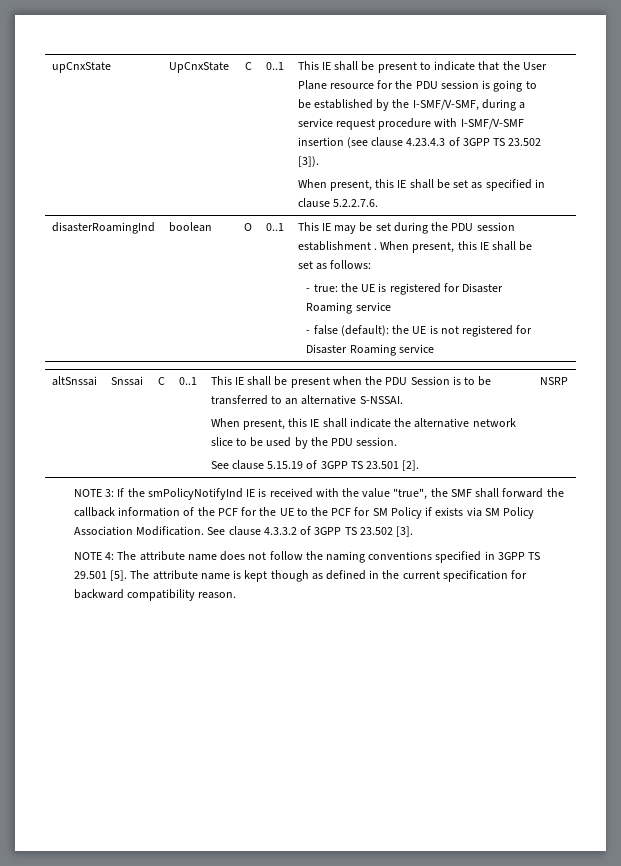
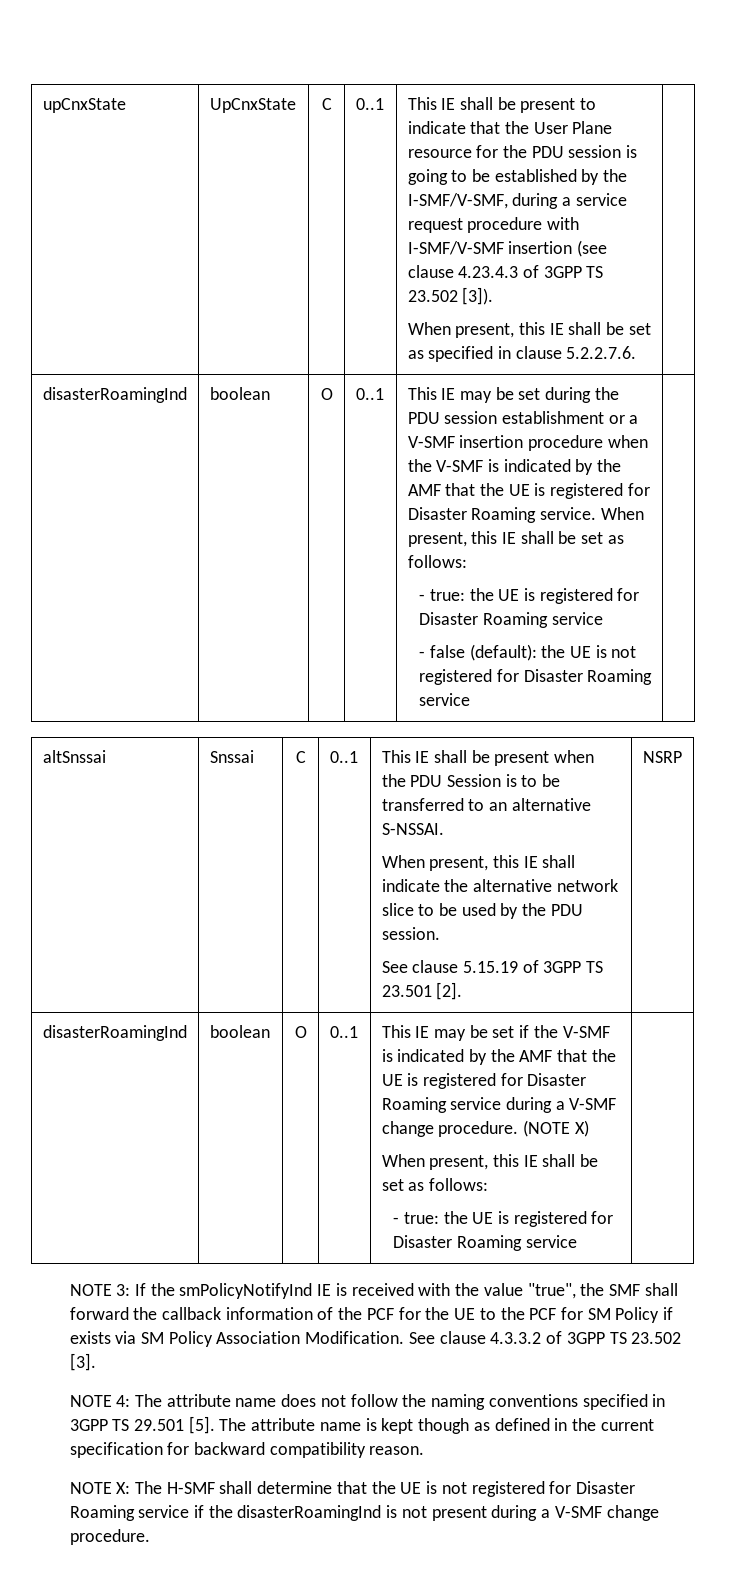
[373,248,377,250] . -> [608,415,639,424] [407,435,648,451] [407,459,622,475] [407,483,650,499] [407,507,596,523] or a V-SMF insertion procedure when the V-SMF is indicated by the AMF that the UE is registered for Disaster Roaming service.
(568, 381) none -> [42,1025,187,1041] [209,1025,270,1038] [294,1026,307,1038] [329,1026,358,1038] [381,1025,610,1041] [381,1049,616,1065] [381,1073,587,1089] [381,1097,617,1113] [381,1120,589,1137] [381,1154,599,1170] [381,1178,488,1191] [393,1211,614,1227] [393,1235,577,1251] // disasterRoamingInd | boolean | O | 0..1 | This IE may be set if the V-SMF is indicated by the AMF that the UE is registered for Disaster Roaming service during a V-SMF change procedure. (NOTE X) // When present, this IE shall be set as follows: // - true: the UE is registered for Disaster Roaming service |
(237, 595) none -> [69,1481,635,1497] [69,1505,659,1521] [69,1529,150,1545] // NOTE X: The H-SMF shall determine that the UE is not registered for Disaster Roaming service if the disasterRoamingInd is not present during a V-SMF change procedure.

